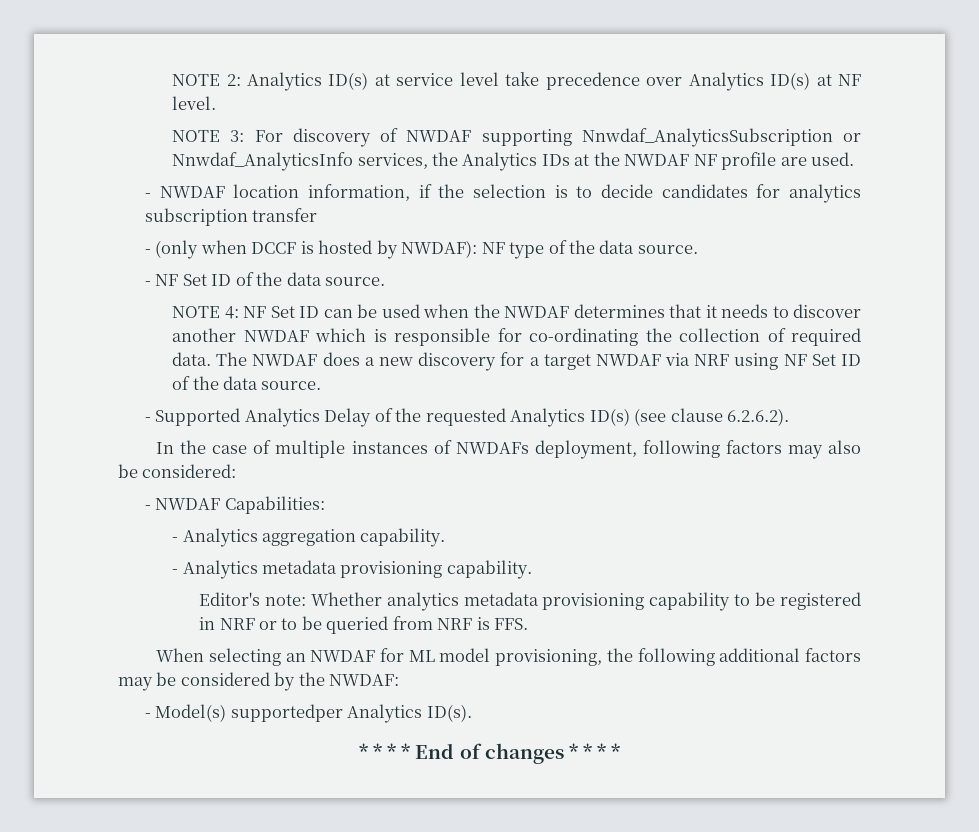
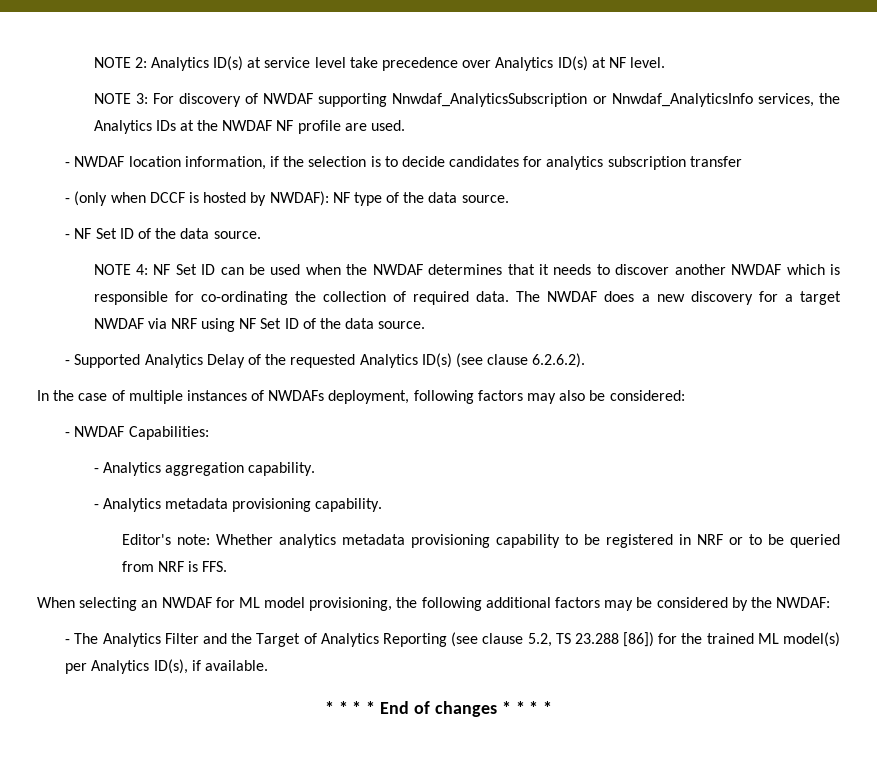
[155,704,472,723] Model(s) supportedper Analytics ID(s). -> [74,632,840,647] [65,659,269,674] The Analytics Filter and the Target of Analytics Reporting (see clause 5.2, TS 23.288 [86]) for the trained ML model(s) per Analytics ID(s), if available.

